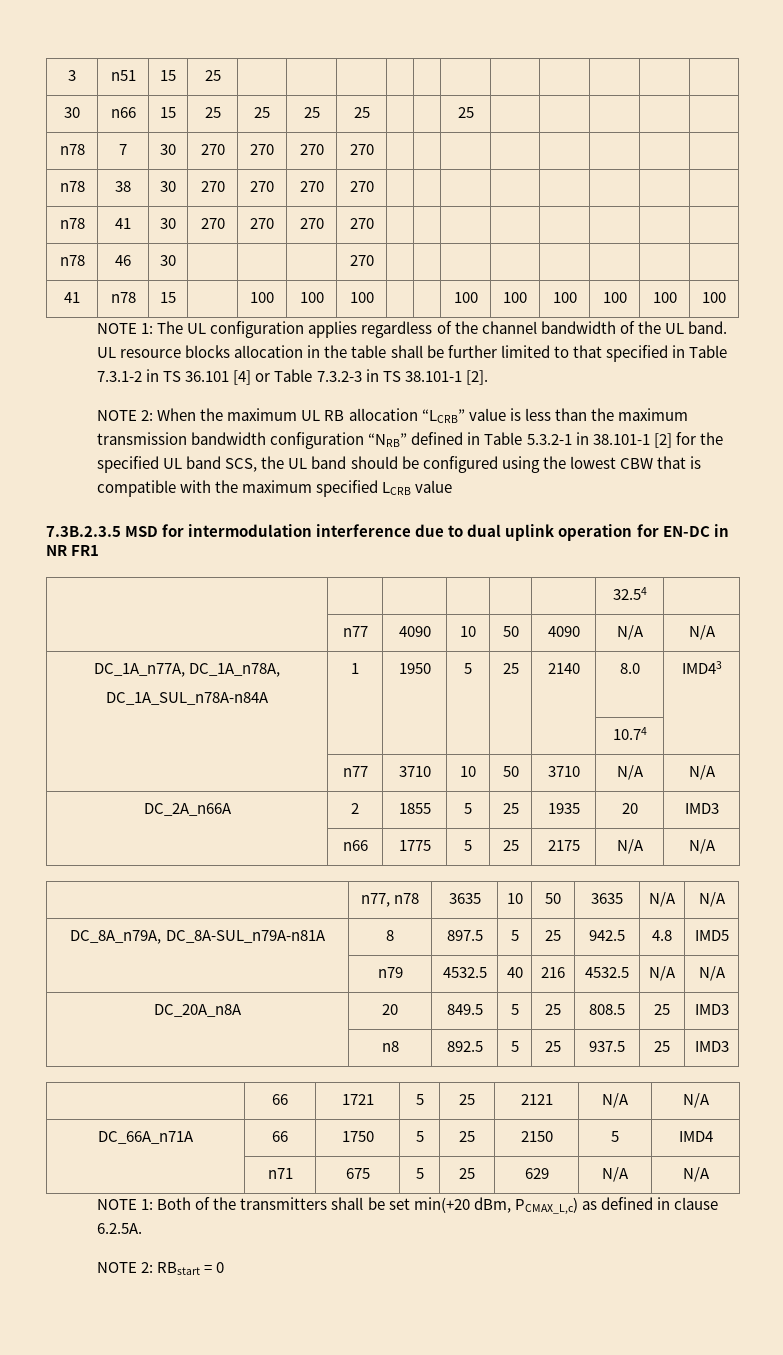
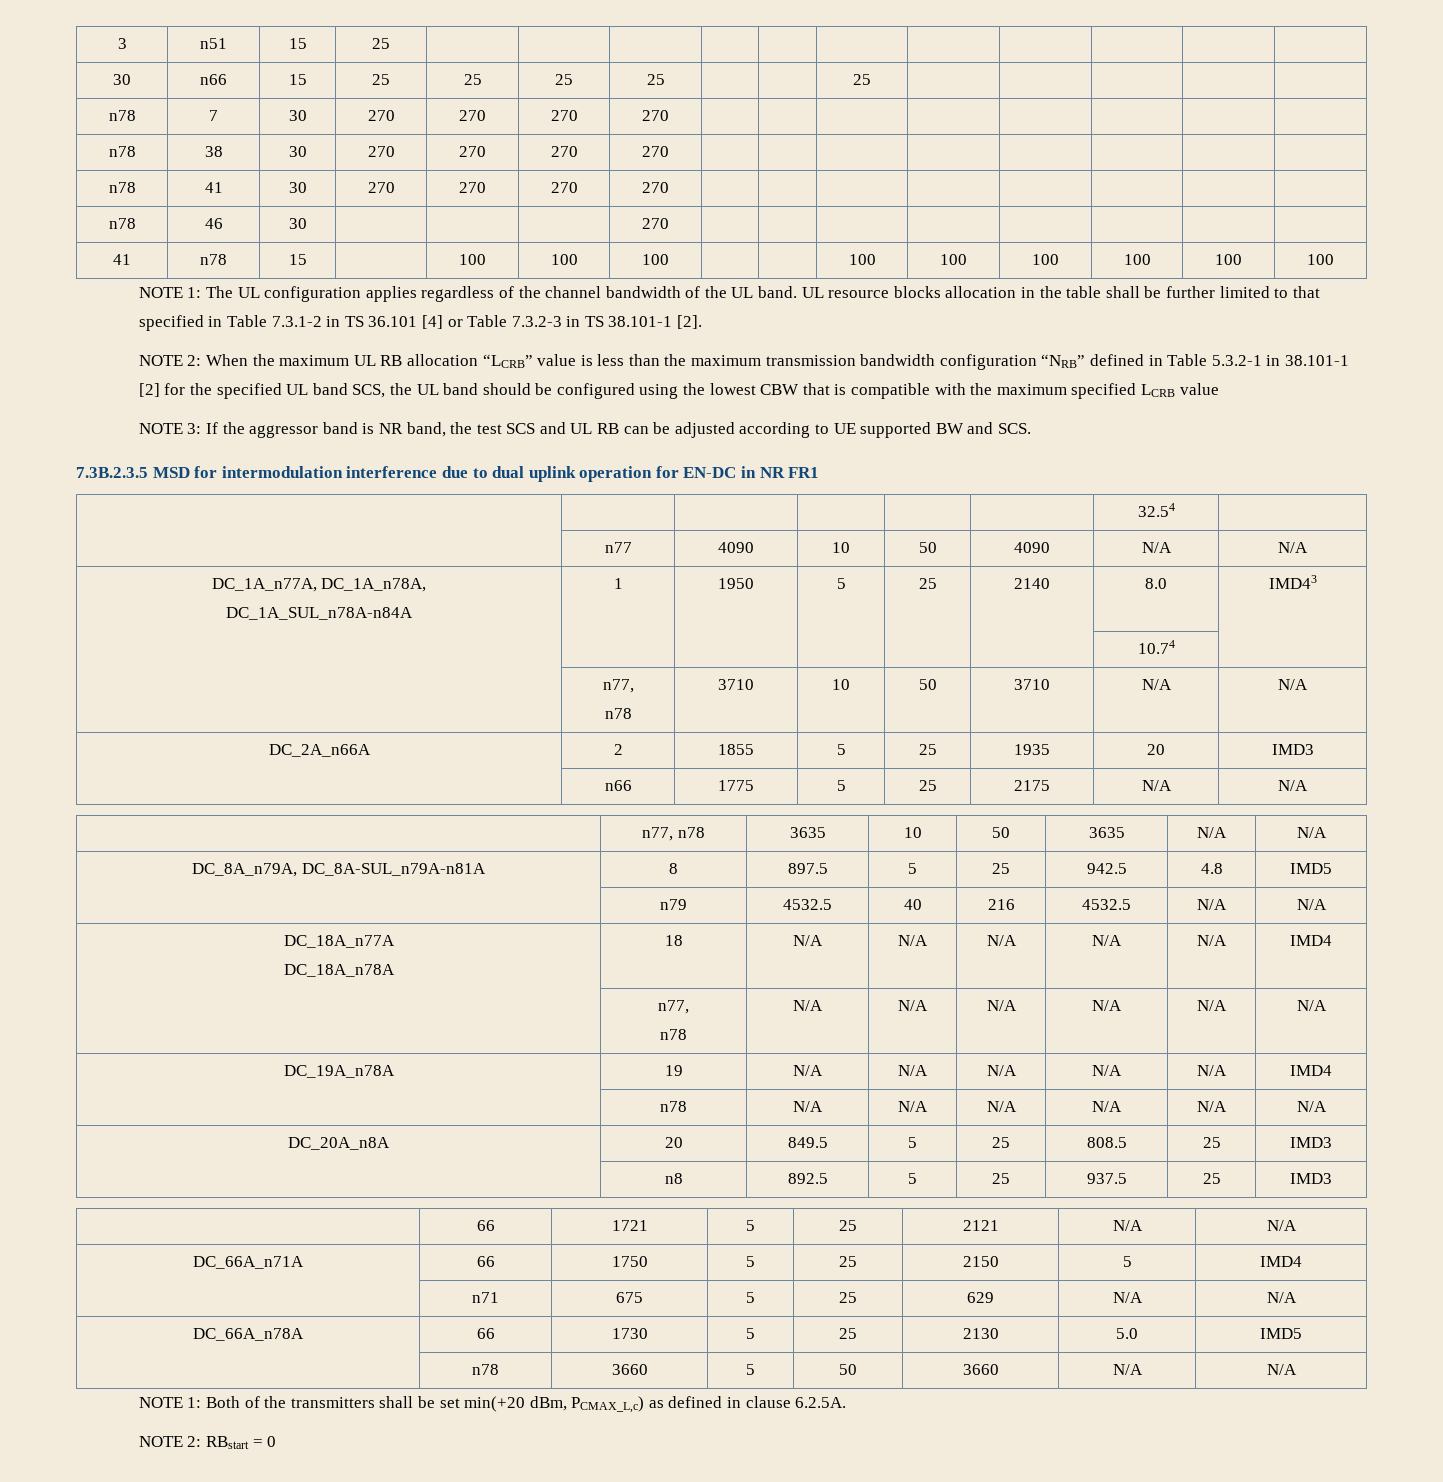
(453, 486) none -> [138,422,1031,438] // NOTE 3: If the aggressor band is NR band, the test SCS and UL RB can be adjusted according to UE supported BW and SCS.
[342,766,368,777] n77 -> [602,679,634,693] [604,708,632,719] n77, // n78
(726, 973) none -> [283,935,395,948] [283,964,395,977] [664,935,683,946] [793,935,823,946] [898,935,928,946] [986,935,1017,946] [1092,935,1122,946] [1197,935,1227,946] [1290,935,1332,946] [658,1000,689,1014] [660,1029,687,1040] [793,1000,823,1011] [898,1000,928,1011] [986,1000,1017,1011] [1092,1000,1122,1011] [1197,1000,1227,1011] [1296,1000,1327,1011] [283,1065,395,1078] [664,1065,683,1076] [793,1065,823,1076] [898,1065,928,1076] [986,1065,1017,1076] [1092,1065,1122,1076] [1197,1065,1227,1076] [1290,1065,1332,1076] [660,1101,687,1112] [793,1101,823,1112] [898,1101,928,1112] [986,1101,1017,1112] [1092,1101,1122,1112] [1197,1101,1227,1112] [1296,1101,1327,1112] // DC_18A_n77A // DC_18A_n78A | 18 | N/A | N/A | N/A | N/A | N/A | IMD4 // | n77, // n78 | N/A | N/A | N/A | N/A | N/A | N/A // DC_19A_n78A | 19 | N/A | N/A | N/A | N/A | N/A | IMD4 // | n78 | N/A | N/A | N/A | N/A | N/A | N/A
(710, 1174) none -> [193,1328,304,1341] [476,1328,495,1339] [611,1328,648,1339] [746,1328,755,1339] [839,1328,857,1339] [962,1328,999,1339] [1116,1328,1138,1339] [1260,1328,1302,1339] [472,1364,499,1375] [611,1364,648,1375] [746,1364,755,1375] [839,1364,857,1375] [962,1364,999,1375] [1112,1364,1143,1375] [1266,1364,1297,1375] // DC_66A_n78A | 66 | 1730 | 5 | 25 | 2130 | 5.0 | IMD5 // | n78 | 3660 | 5 | 50 | 3660 | N/A | N/A

